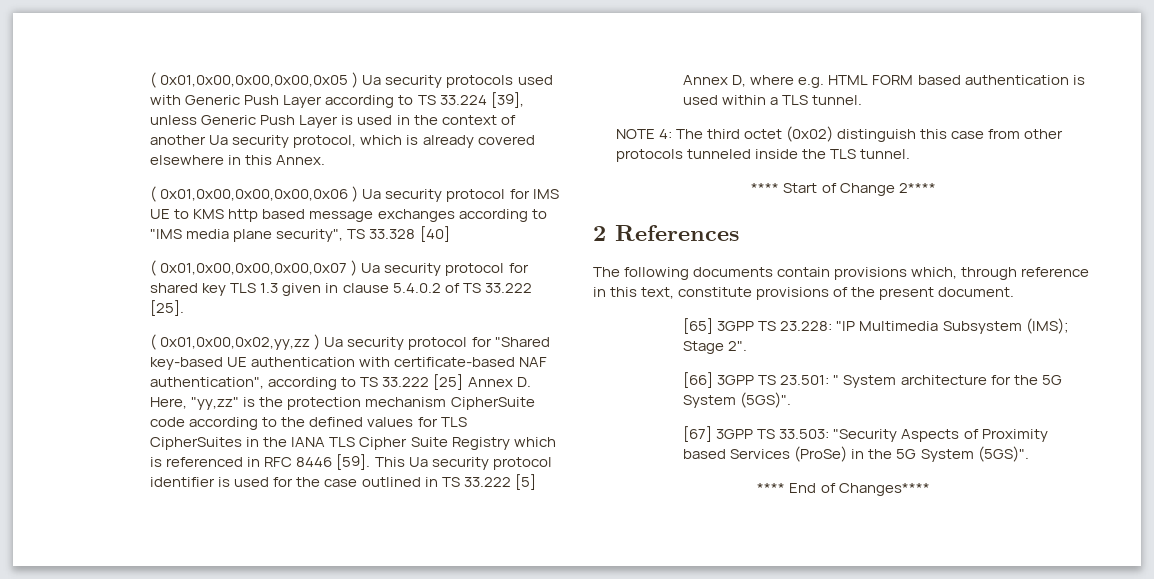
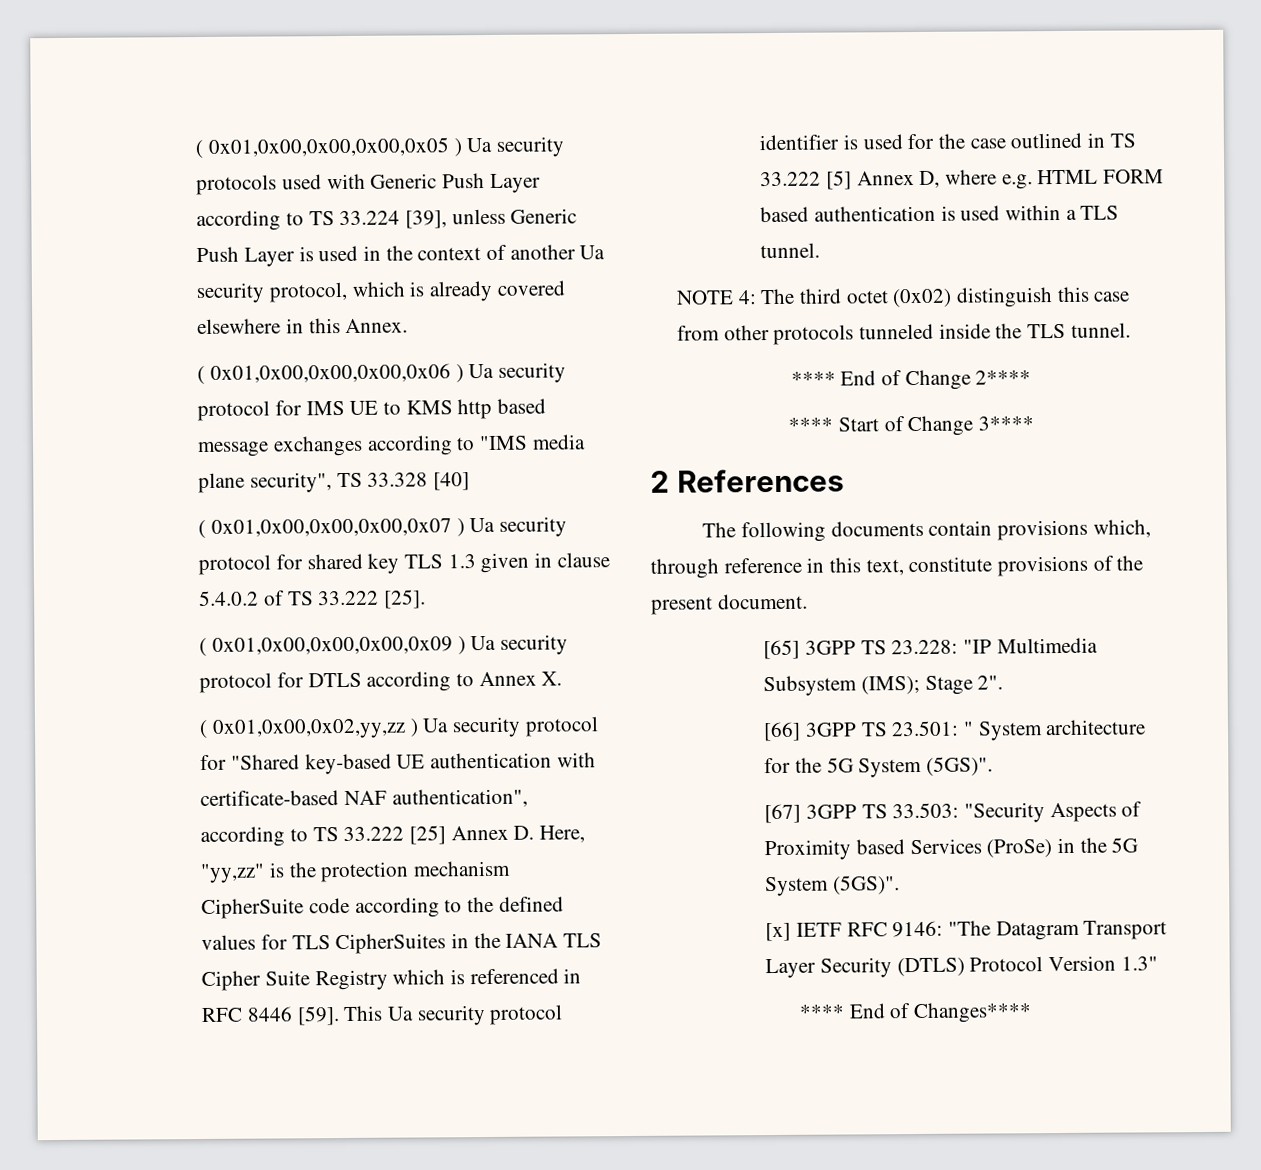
(185, 308) none -> [199,634,569,657] [199,671,563,694] // ( 0x01,0x00,0x00,0x00,0x09 ) Ua security protocol for DTLS according to Annex X.
(910, 154) none -> [790,369,1032,391] // **** End of Change 2****
[898,183,936,193] 2**** -> [977,416,1034,431] 3****
(1029, 454) none -> [765,920,1168,942] [765,955,1158,979] // [x] IETF RFC 9146: "The Datagram Transport Layer Security (DTLS) Protocol Version 1.3"

